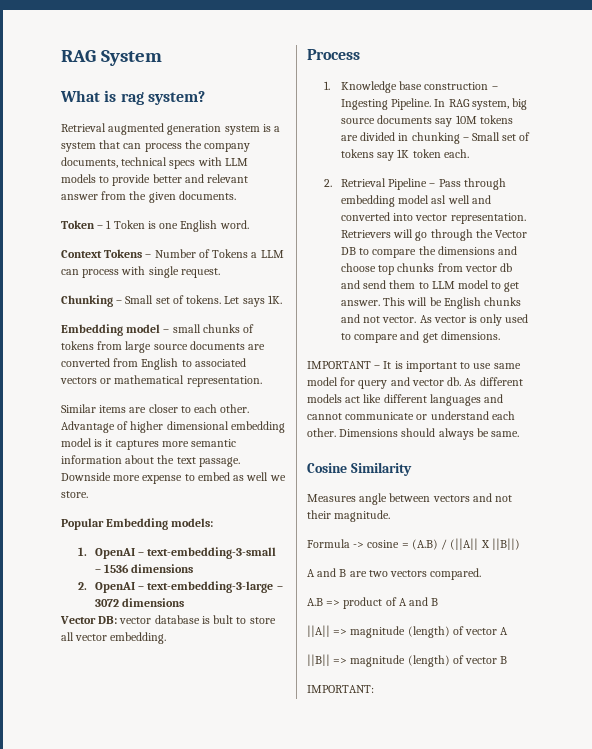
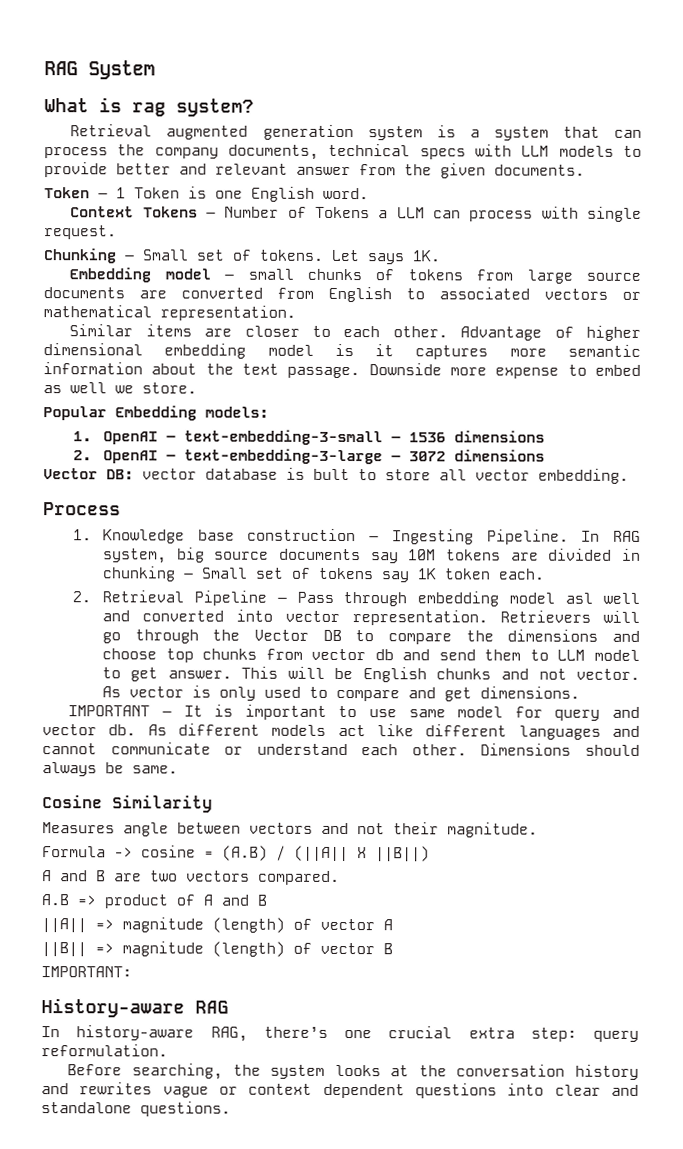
(374, 689) none -> [41,998,229,1018] [41,1025,639,1042] [41,1044,168,1057] [67,1063,639,1080] [41,1082,639,1099] [41,1101,231,1117] // History-aware RAG // In history-aware RAG, there’s one crucial extra step: query reformulation. // Before searching, the system looks at the conversation history and rewrites vague or context dependent questions into clear and standalone questions.

